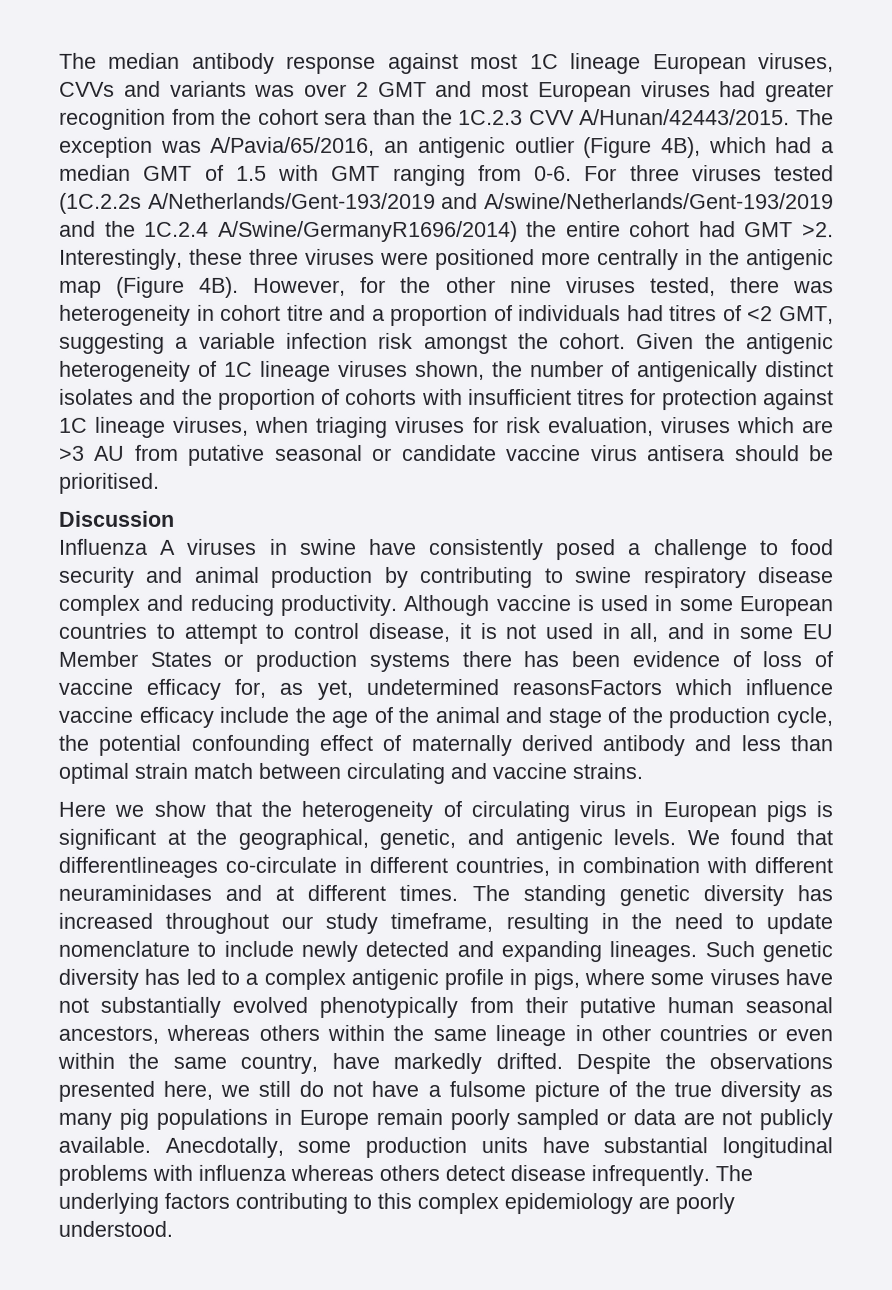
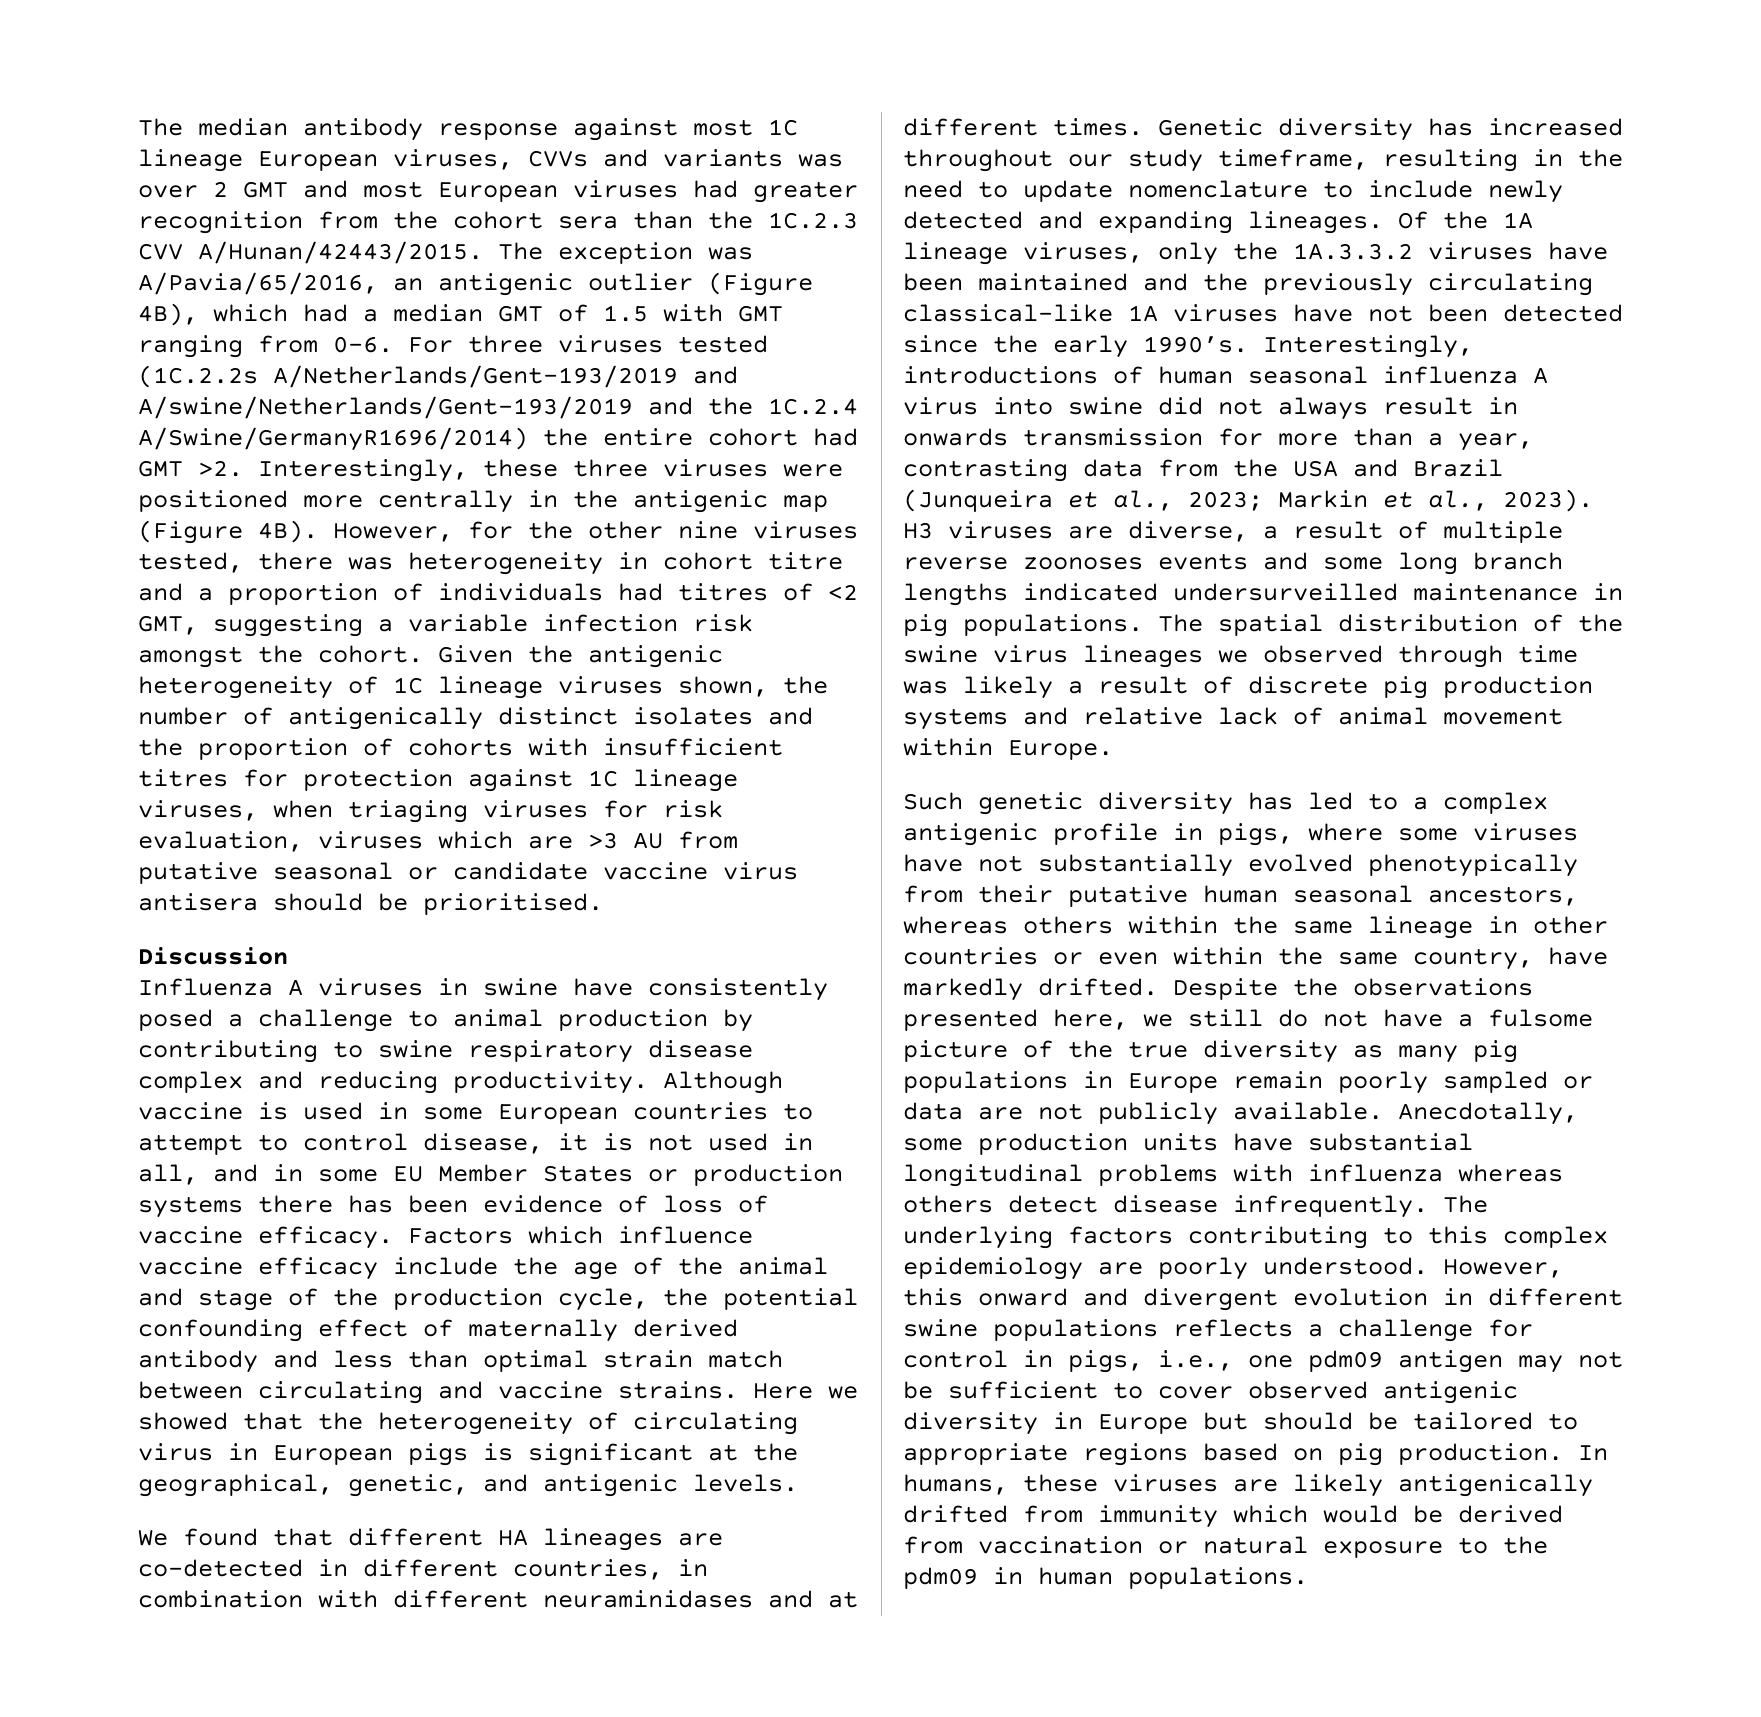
[790,539,834,556] [59,566,184,588] food security and -> (438, 1018) none
[146,678,662,700] efficacy for, as yet, undetermined reasonsFactors -> [258,1226,513,1249] efficacy. Factors
(643, 771) // -> (738, 1390) none
[153,800,206,817] show -> [138,1412,228,1430] showed
(677, 837) none -> (798, 1483) //
[58,856,337,878] differentlineages co-circulate -> [348,1528,723,1551] [138,1559,303,1577] different HA lineages are co-detected
[471,885,690,907] The standing genetic -> [1158,118,1263,136] Genetic
(698, 952) none -> [1398,211,1533,229] [903,242,1608,265] [903,273,1593,296] [903,304,1623,322] [903,335,1473,358] [903,366,1548,384] [903,397,1518,420] [903,428,1533,451] [903,459,1503,482] [903,489,1593,512] [903,521,1563,543] [903,552,1563,575] [903,583,1623,606] [903,614,1623,637] [903,645,1578,668] [903,676,1593,699] [903,707,1563,730] [903,738,1113,760] Of the 1A lineage viruses, only the 1A.3.3.2 viruses have been maintained and the previously circulating classical-like 1A viruses have not been detected since the early 1990’s. Interestingly, introductions of human seasonal influenza A virus into swine did not always result in onwards transmission for more than a year, contrasting data from the USA and Brazil (Junqueira et al., 2023; Markin et al., 2023). H3 viruses are diverse, a result of multiple reverse zoonoses events and some long branch lengths indicated undersurveilled maintenance in pig populations. The spatial distribution of the swine virus lineages we observed through time was likely a result of discrete pig production systems and relative lack of animal movement within Europe. //
(173, 1228) none -> [1443,1259,1563,1278] [903,1288,1623,1311] [903,1319,1533,1342] [903,1350,1623,1373] [903,1381,1518,1404] [903,1412,1578,1435] [903,1443,1608,1466] [903,1474,1593,1497] [903,1505,1563,1528] [903,1536,1548,1558] [903,1567,1308,1589] However, this onward and divergent evolution in different swine populations reflects a challenge for control in pigs, i.e., one pdm09 antigen may not be sufficient to cover observed antigenic diversity in Europe but should be tailored to appropriate regions based on pig production. In humans, these viruses are likely antigenically drifted from immunity which would be derived from vaccination or natural exposure to the pdm09 in human populations.

